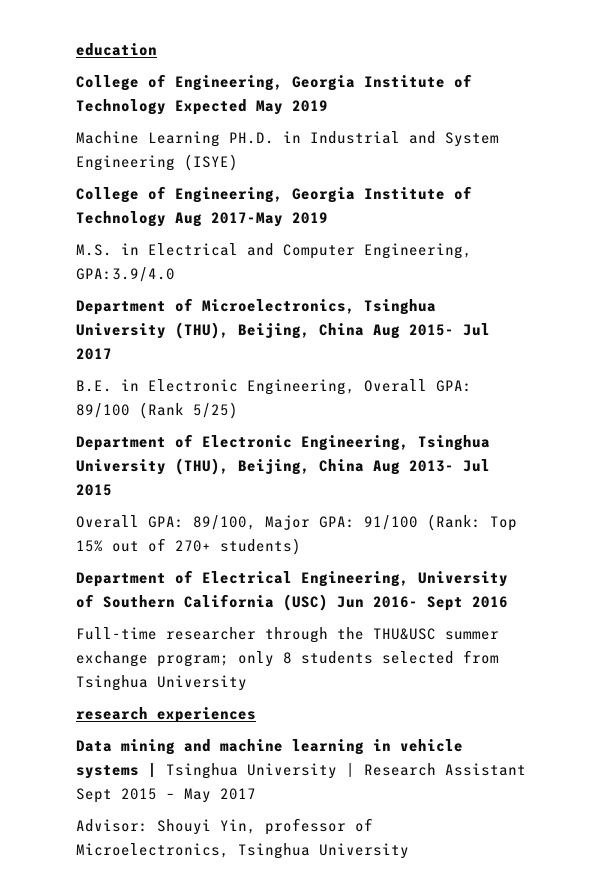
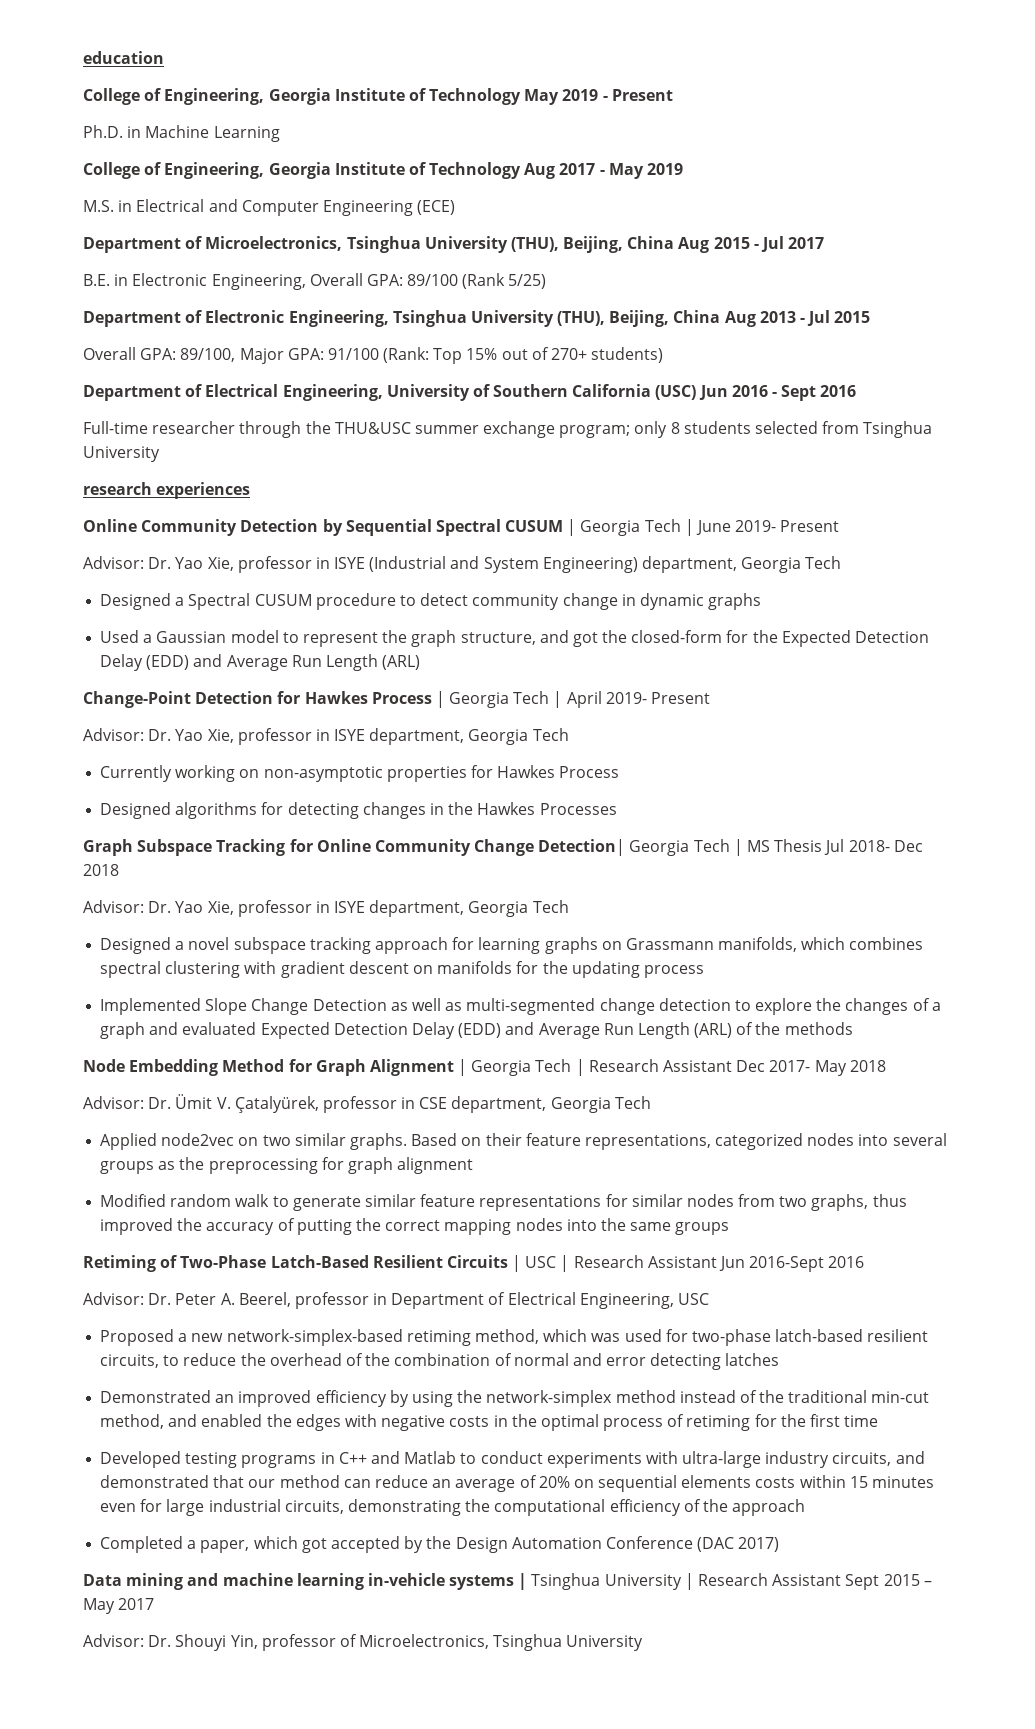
[175,99,328,115] [76,131,499,147] [76,154,238,171] Expected May 2019 // Machine Learning PH.D. in Industrial and System Engineering (ISYE) -> [524,89,673,105] [83,125,280,142] May 2019 - Present // Ph.D. in Machine Learning
[211,212,283,227] 2017-May -> [559,163,644,179] 2017 - May
[364,243,472,259] [76,267,175,282] Engineering, GPA:3.9/4.0 -> [322,200,456,216] Engineering (ECE)
[409,324,454,336] 2015- -> [713,237,759,249] 2015 -
[409,460,454,472] 2013- -> [759,311,806,323] 2013 -
[373,596,418,608] 2016- -> [731,385,778,397] 2016 -
(256, 715) none -> [83,519,840,536] [83,556,842,573] [100,593,762,610] [100,630,930,647] [100,654,421,671] [83,691,711,708] [83,728,569,745] [100,765,620,782] [100,802,617,819] [83,839,923,856] [83,864,119,876] [83,900,569,917] [100,937,924,954] [100,961,704,978] [100,998,941,1015] [100,1022,853,1039] [83,1059,886,1076] [83,1094,651,1113] [100,1133,947,1150] [100,1157,474,1174] [100,1194,907,1211] [100,1218,730,1235] [83,1255,865,1272] [83,1292,710,1309] [100,1329,929,1346] [100,1353,780,1370] [100,1390,930,1407] [100,1414,879,1431] [100,1451,925,1468] [100,1475,935,1492] [100,1499,806,1516] [100,1536,780,1553] // Online Community Detection by Sequential Spectral CUSUM | Georgia Tech | June 2019- Present // Advisor: Dr. Yao Xie, professor in ISYE (Industrial and System Engineering) department, Georgia Tech // Designed a Spectral CUSUM procedure to detect community change in dynamic graphs // Used a Gaussian model to represent the graph structure, and got the closed-form for the Expected Detection Delay (EDD) and Average Run Length (ARL) // Change-Point Detection for Hawkes Process | Georgia Tech | April 2019- Present // Advisor: Dr. Yao Xie, professor in ISYE department, Georgia Tech // Currently working on non-asymptotic properties for Hawkes Process // Designed algorithms for detecting changes in the Hawkes Processes // Graph Subspace Tracking for Online Community Change Detection| Georgia Tech | MS Thesis Jul 2018- Dec 2018 // Advisor: Dr. Yao Xie, professor in ISYE department, Georgia Tech // Designed a novel subspace tracking approach for learning graphs on Grassmann manifolds, which combines spectral clustering with gradient descent on manifolds for the updating process // Implemented Slope Change Detection as well as multi-segmented change detection to explore the changes of a graph and evaluated Expected Detection Delay (EDD) and Average Run Length (ARL) of the methods // Node Embedding Method for Graph Alignment | Georgia Tech | Research Assistant Dec 2017- May 2018 // Advisor: Dr. Ümit V. Çatalyürek, professor in CSE department, Georgia Tech // Applied node2vec on two similar graphs. Based on their feature representations, categorized nodes into several groups as the preprocessing for graph alignment // Modified random walk to generate similar feature representations for similar nodes from two graphs, thus improved the accuracy of putting the correct mapping nodes into the same groups // Retiming of Two-Phase Latch-Based Resilient Circuits | USC | Research Assistant Jun 2016-Sept 2016 // Advisor: Dr. Peter A. Beerel, professor in Department of Electrical Engineering, USC // Proposed a new network-simplex-based retiming method, which was used for two-phase latch-based resilient circuits, to reduce the overhead of the combination of normal and error detecting latches // Demonstrated an improved efficiency by using the network-simplex method instead of the traditional min-cut method, and enabled the edges with negative costs in the optimal process of retiming for the first time // Developed testing programs in C++ and Matlab to conduct experiments with ultra-large industry circuits, and demonstrated that our method can reduce an average of 20% on sequential elements costs within 15 minutes even for large industrial circuits, demonstrating the computational efficiency of the approach // Completed a paper, which got accepted by the Design Automation Conference (DAC 2017)
[373,739,463,752] in vehicle -> [367,1573,445,1586] in-vehicle
(148, 825) none -> [148,1635,172,1647] Dr.

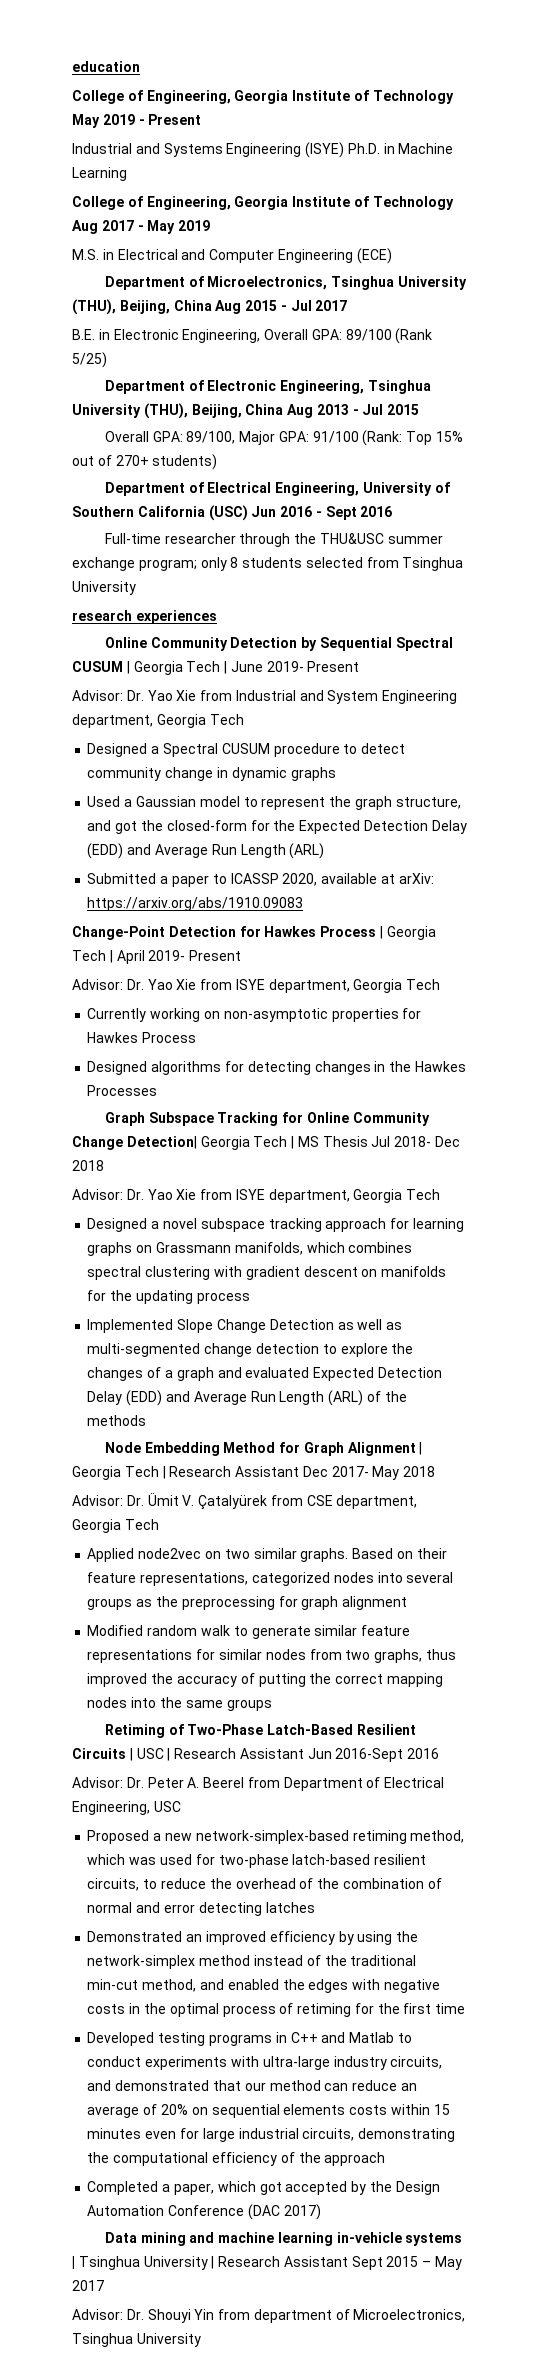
(673, 95) none -> [72,142,345,158] Industrial and Systems Engineering (ISYE)
[207,556,447,573] Xie, professor in ISYE (Industrial -> [176,690,296,701] Xie from Industrial
[542,557,638,573] Engineering) -> [382,690,458,704] Engineering
(421, 662) none -> [87,873,434,887] [87,897,304,911] // Submitted a paper to ICASSP 2020, available at arXiv: https://arxiv.org/abs/1910.09083
[207,728,330,745] Xie, professor in -> [176,979,233,990] Xie from
[207,900,330,917] Xie, professor in -> [176,1189,233,1200] Xie from
[234,1096,416,1113] Çatalyürek, professor in -> [198,1495,303,1510] Çatalyürek from
[238,1292,388,1309] Beerel, professor in -> [203,1777,280,1788] Beerel from
[230,1634,336,1651] Yin, professor -> [194,2309,332,2323] Yin from department

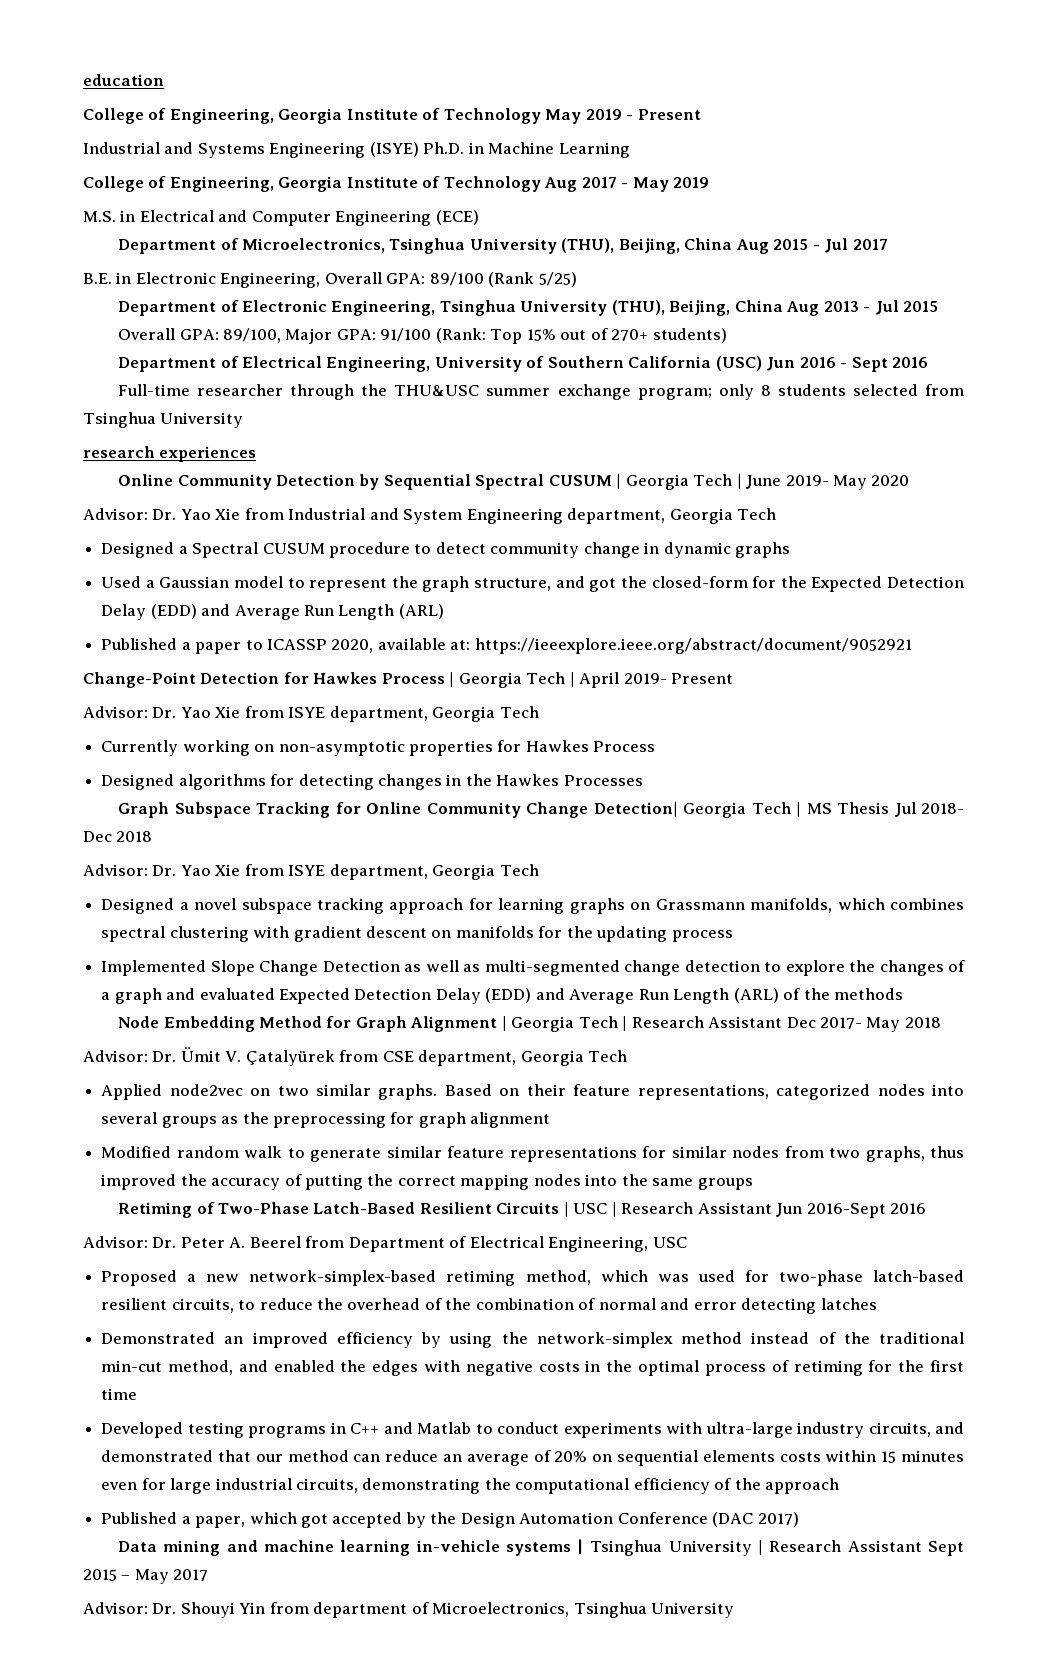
[307,661,360,672] Present -> [832,475,910,490] May 2020
[87,873,157,884] Submitted -> [101,638,178,650] Published
[380,873,434,884] [87,897,304,911] at arXiv: https://arxiv.org/abs/1910.09083 -> [450,638,912,654] at: https://ieeexplore.ieee.org/abstract/document/9052921
[87,2181,159,2195] Completed -> [101,1512,178,1524] Published

